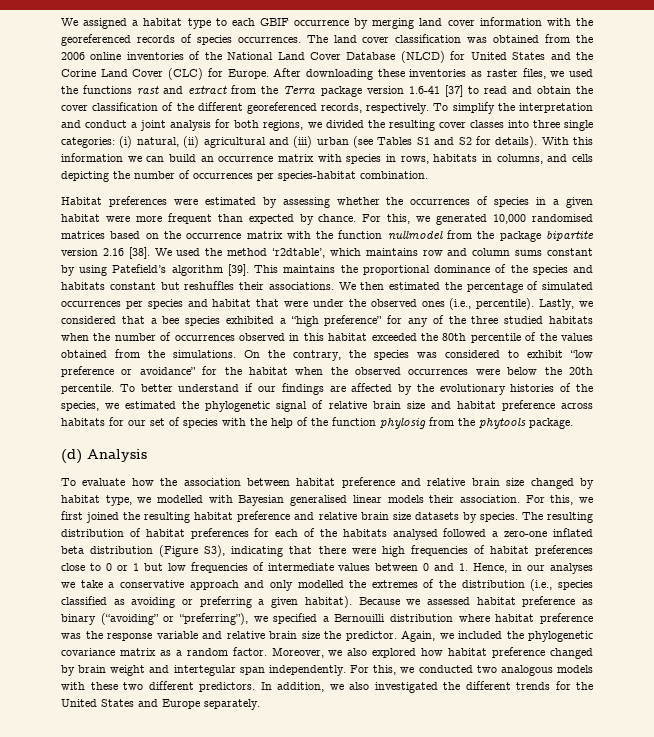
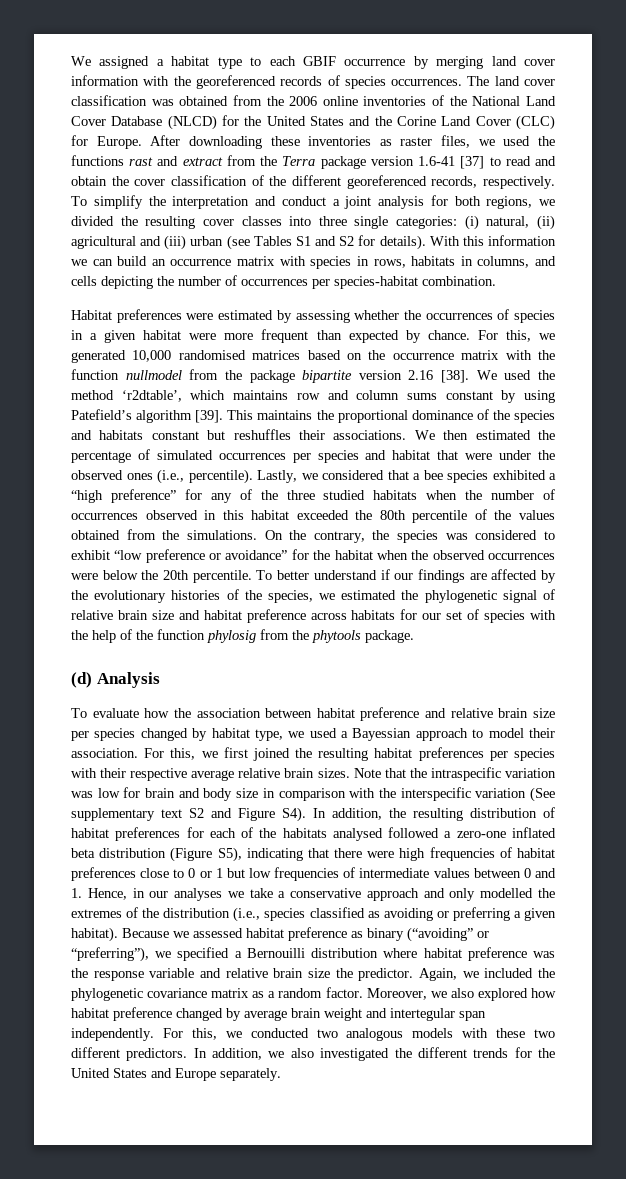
(466, 55) none -> [244,116,262,126] the
(525, 482) none -> [71,728,136,741] per species
[157,495,424,506] modelled with Bayesian generalised linear models -> [309,728,524,741] used a Bayessian approach to model
[237,511,543,523] preference and relative brain size datasets by species. The -> [418,747,555,761] [71,767,556,781] [71,787,555,802] [71,807,406,822] preferences per species with their respective average relative brain sizes. Note that the intraspecific variation was low for brain and body size in comparison with the interspecific variation (See supplementary text S2 and Figure S4). In addition, the
[204,545,226,557] S3), -> [217,847,242,862] S5),
(75, 670) none -> [244,1010,287,1021] average

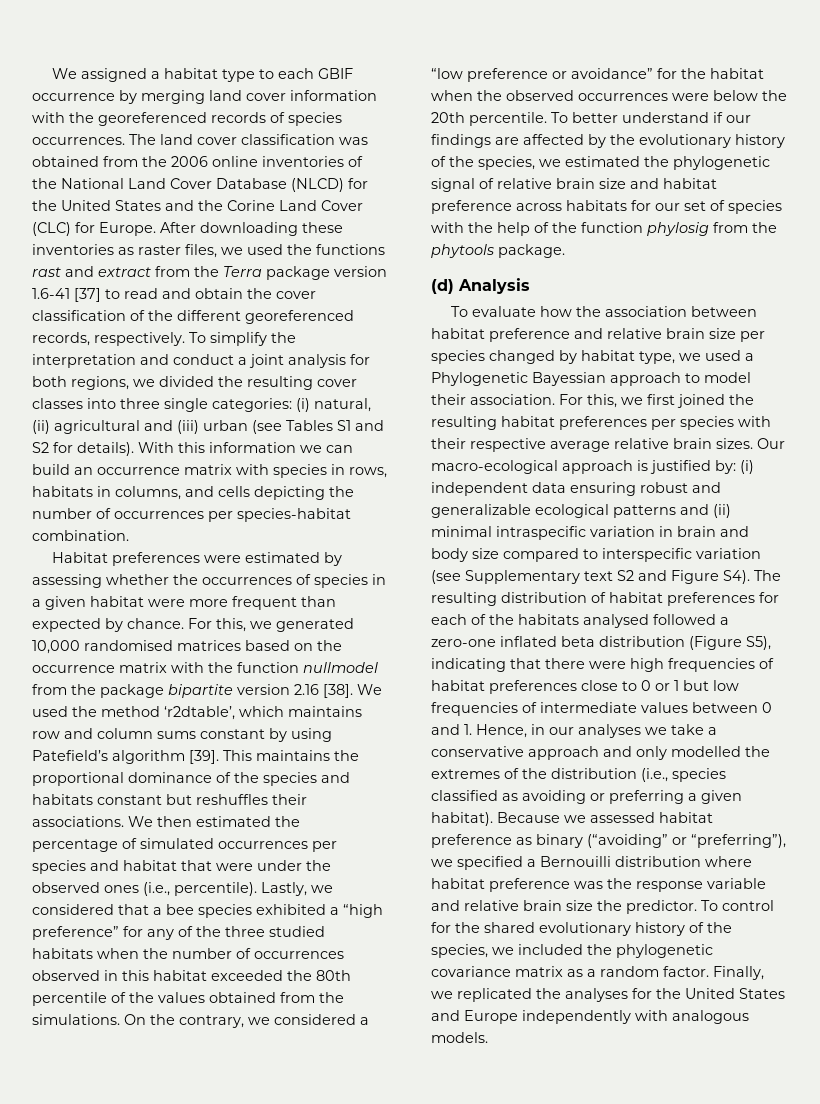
[372,530,555,543] [71,550,110,560] the species was considered to exhibit -> [248,1014,369,1025] we considered a
[171,590,221,600] histories -> [735,134,785,148] history
(349, 734) none -> [431,372,528,386] Phylogenetic
[353,767,556,781] [71,787,555,802] [71,808,155,821] Note that the intraspecific variation was low for brain and body size in comparison with the interspecific variation (See supplementary -> [757,438,785,449] [431,460,754,474] [431,482,721,496] [431,504,731,518] [431,526,749,540] [431,548,761,562] [431,570,580,584] Our macro-ecological approach is justified by: (i) independent data ensuring robust and generalizable ecological patterns and (ii) minimal intraspecific variation in brain and body size compared to interspecific variation (see Supplementary
[313,808,406,820] In addition, the -> [754,570,781,581] The
[419,968,458,981] Again, -> [701,900,774,911] [431,922,732,936] [431,944,488,958] To control for the shared evolutionary history of the species,
[366,988,556,1001] [71,1007,486,1021] [71,1028,555,1041] [71,1047,509,1061] Moreover, we also explored how habitat preference changed by average brain weight and intertegular span independently. For this, we conducted two analogous models with these two different predictors. In addition, we also investigated the different trends -> [713,966,764,980] [431,988,628,1002] Finally, we replicated the analyses
[220,1068,281,1081] separately. -> [522,1010,749,1024] [431,1032,488,1043] independently with analogous models.

